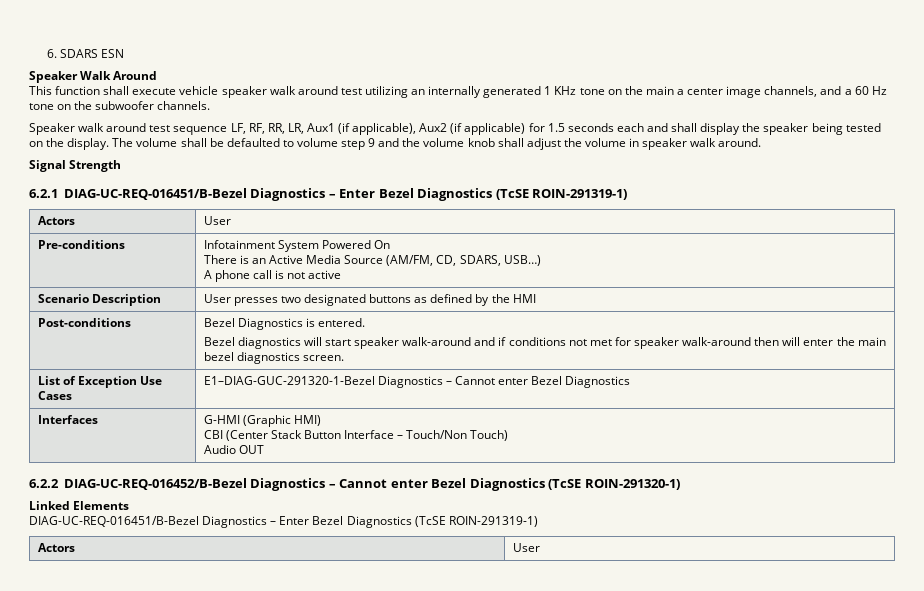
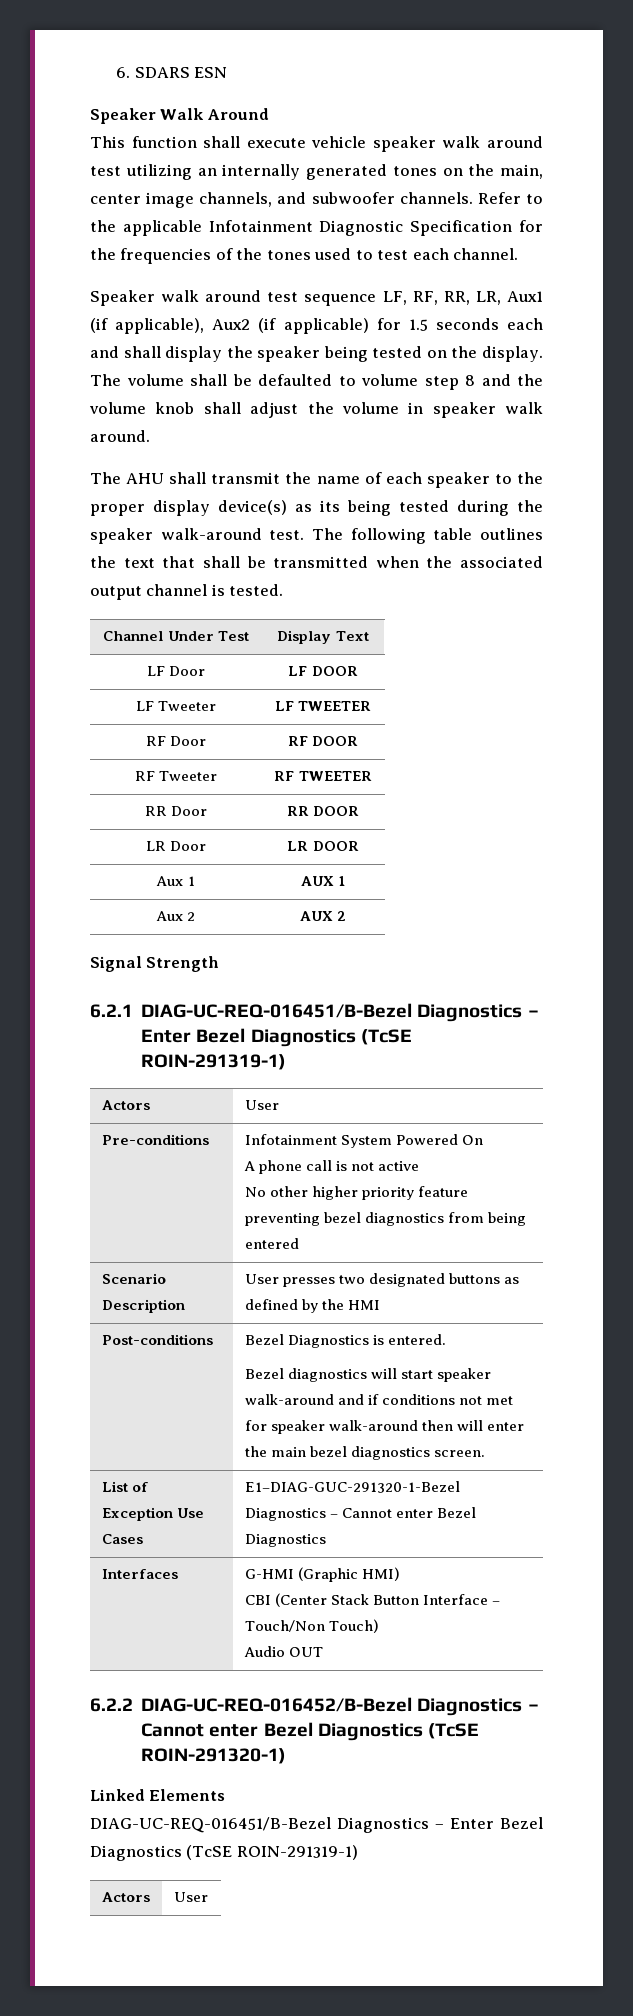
[544,86,887,98] [29,101,211,110] 1 KHz tone on the main a center image channels, and a 60 Hz tone on the subwoofer channels. -> [392,164,543,179] [90,192,543,208] [90,220,543,236] [90,248,519,264] tones on the main, center image channels, and subwoofer channels. Refer to the applicable Infotainment Diagnostic Specification for the frequencies of the tones used to test each channel.
[368,138,376,147] 9 -> [465,375,475,386] 8
(762, 142) none -> [90,472,544,488] [90,500,543,516] [90,528,543,544] [90,556,543,568] [90,584,284,600] [103,631,249,641] [277,630,369,644] [146,666,206,676] [288,666,358,676] [135,701,217,711] [274,701,372,711] [145,736,207,746] [287,736,359,746] [134,771,218,781] [274,771,372,781] [144,806,208,816] [286,806,360,816] [145,841,207,851] [287,841,359,851] [156,876,195,886] [300,876,346,886] [155,911,196,921] [299,911,347,921] // The AHU shall transmit the name of each speaker to the proper display device(s) as its being tested during the speaker walk-around test. The following table outlines the text that shall be transmitted when the associated output channel is tested. // Channel Under Test | Display Text // LF Door | LF DOOR // LF Tweeter | LF TWEETER // RF Door | RF DOOR // RF Tweeter | RF TWEETER // RR Door | RR DOOR // LR Door | LR DOOR // Aux 1 | AUX 1 // Aux 2 | AUX 2
[203,255,541,266] // There is an Active Media Source (AM/FM, CD, SDARS, USB…) -> (483, 1140) none
(342, 274) none -> [244,1186,468,1200] [244,1212,526,1226] [244,1238,299,1249] // No other higher priority feature preventing bezel diagnostics from being entered

